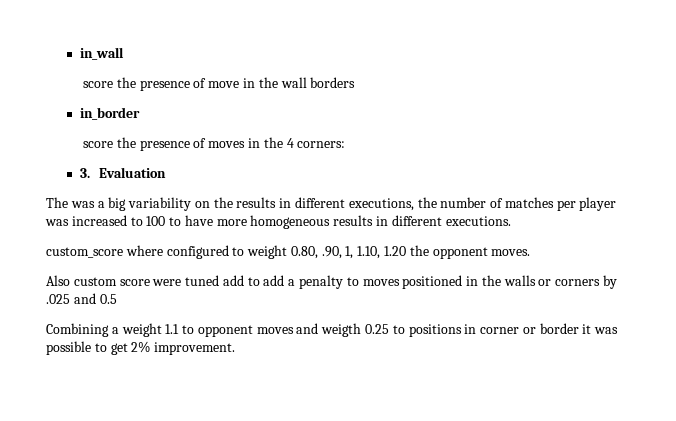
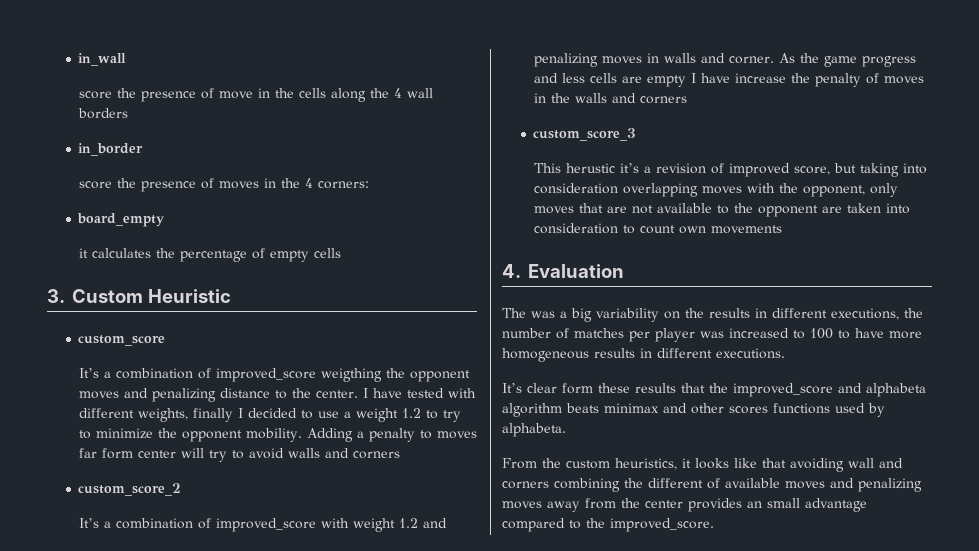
(278, 82) none -> [298,88,402,102] cells along the 4
[79,168,90,178] 3. -> [77,213,165,227] [78,248,341,262] [47,289,231,303] [78,335,166,346] [78,368,470,382] [78,388,476,402] [78,408,461,422] [78,428,477,442] [78,448,400,462] [78,483,182,496] [78,518,447,532] [533,53,916,67] [533,73,924,87] [533,93,687,104] [533,128,637,141] [533,163,927,177] [533,183,898,197] [533,203,910,217] [533,223,782,234] [502,264,521,278] board_empty // it calculates the percentage of empty cells // 3. Custom Heuristic // custom_score // It’s a combination of improved_score weigthing the opponent moves and penalizing distance to the center. I have tested with different weights, finally I decided to use a weight 1.2 to try to minimize the opponent mobility. Adding a penalty to moves far form center will try to avoid walls and corners // custom_score_2 // It’s a combination of improved_score with weight 1.2 and penalizing moves in walls and corner. As the game progress and less cells are empty I have increase the penalty of moves in the walls and corners // custom_score_3 // This herustic it’s a revision of improved score, but taking into consideration overlapping moves with the opponent, only moves that are not available to the opponent are taken into consideration to count own movements // 4.
[46,245,531,259] [46,275,618,289] [46,293,117,304] [46,323,619,337] [46,341,236,355] custom_score where configured to weight 0.80, .90, 1, 1.10, 1.20 the opponent moves. // Also custom score were tuned add to add a penalty to moves positioned in the walls or corners by .025 and 0.5 // Combining a weight 1.1 to opponent moves and weigth 0.25 to positions in corner or border it was possible to get 2% improvement. -> [502,383,926,397] [502,403,885,417] [502,423,566,437] [502,458,903,472] [502,478,922,492] [502,498,867,512] [502,518,714,532] It’s clear form these results that the improved_score and alphabeta algorithm beats minimax and other scores functions used by alphabeta. // From the custom heuristics, it looks like that avoiding wall and corners combining the different of available moves and penalizing moves away from the center provides an small advantage compared to the improved_score.

